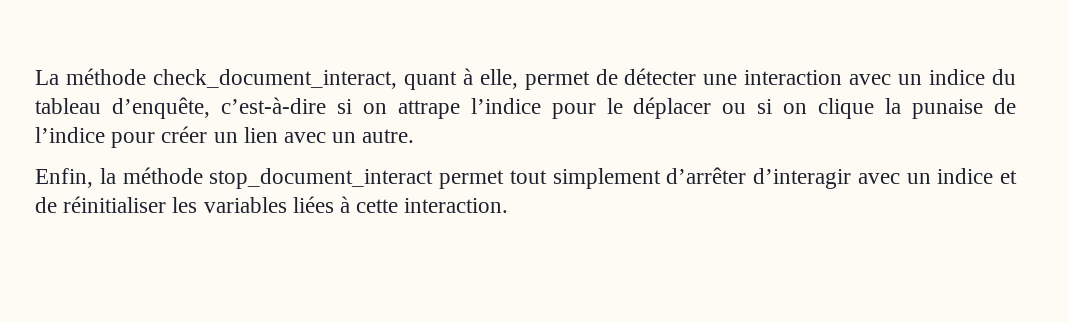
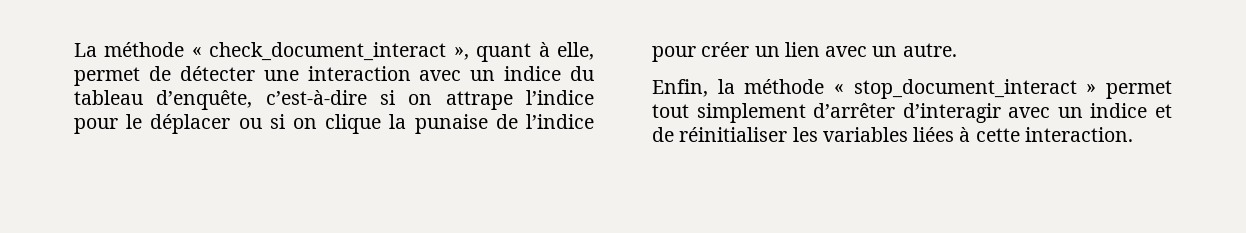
[152,69,397,89] check_document_interact, -> [191,42,469,61] « check_document_interact »,
[209,168,434,189] stop_document_interact -> [834,79,1097,99] « stop_document_interact »

